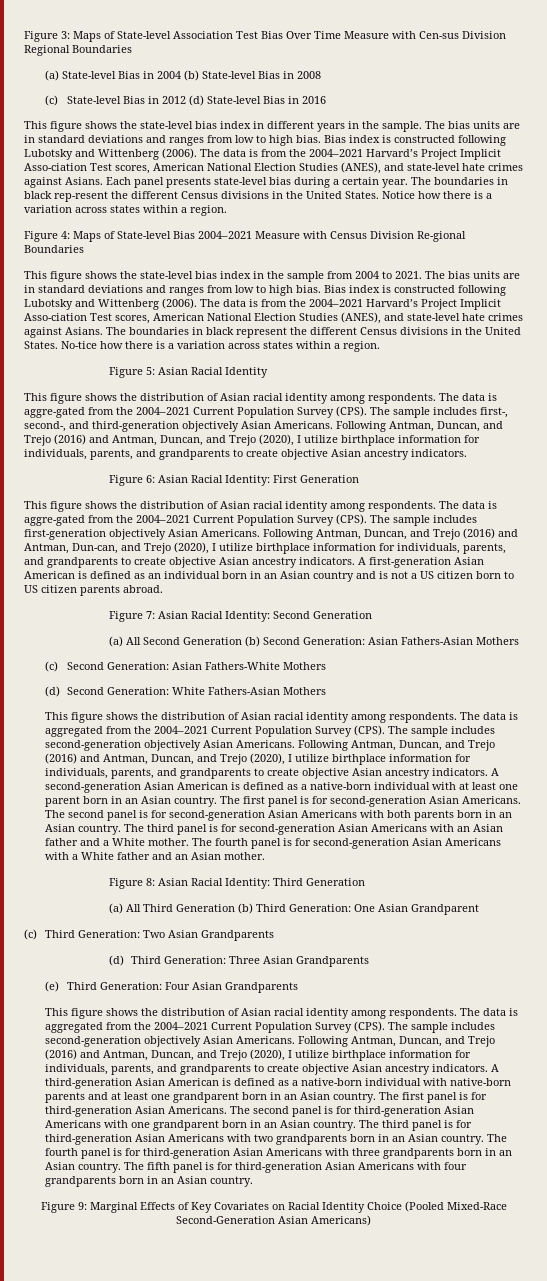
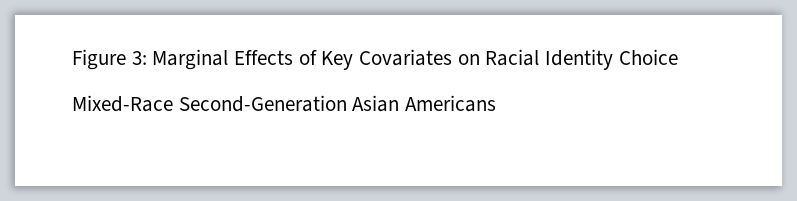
[73,31,506,42] [24,45,132,56] [45,70,322,81] [45,95,326,106] [24,121,520,132] [24,135,506,146] [24,148,501,160] [24,162,523,174] [24,177,508,188] [24,191,492,202] [24,205,227,216] [24,231,466,242] [24,245,84,253] [24,271,520,282] [24,285,506,296] [24,298,501,310] [24,312,523,324] [24,327,521,338] [24,341,380,352] [109,367,269,378] [24,393,497,404] [24,406,508,418] [24,421,503,432] [24,434,480,446] [24,449,467,460] [109,475,360,486] [24,501,497,512] [24,514,477,526] [24,528,518,540] [24,542,506,554] [24,557,484,568] [24,571,514,582] [24,585,163,596] [109,611,373,622] [109,636,520,647] [45,661,326,672] [45,686,326,697] [45,712,519,723] [45,725,496,737] [45,740,496,751] [45,753,472,765] [45,768,500,779] [45,782,519,793] [45,796,522,807] [45,810,513,821] [45,824,504,835] [45,838,502,849] [45,852,266,860] [109,878,366,889] [109,903,480,915] [24,929,275,941] [109,955,369,967] [45,981,298,993] [45,1008,519,1019] [45,1021,496,1033] [45,1036,496,1047] [45,1049,472,1061] [45,1064,500,1075] [45,1078,512,1089] [45,1092,488,1103] [45,1106,475,1117] [45,1120,473,1131] [45,1134,508,1145] [45,1148,513,1159] [45,1162,468,1173] [45,1176,254,1187] [40,1202,87,1213] Maps of State-level Association Test Bias Over Time Measure with Cen-sus Division Regional Boundaries // (a) State-level Bias in 2004 (b) State-level Bias in 2008 // (c) State-level Bias in 2012 (d) State-level Bias in 2016 // This figure shows the state-level bias index in different years in the sample. The bias units are in standard deviations and ranges from low to high bias. Bias index is constructed following Lubotsky and Wittenberg (2006). The data is from the 2004–2021 Harvard’s Project Implicit Asso-ciation Test scores, American National Election Studies (ANES), and state-level hate crimes against Asians. Each panel presents state-level bias during a certain year. The boundaries in black rep-resent the different Census divisions in the United States. Notice how there is a variation across states within a region. // Figure 4: Maps of State-level Bias 2004–2021 Measure with Census Division Re-gional Boundaries // This figure shows the state-level bias index in the sample from 2004 to 2021. The bias units are in standard deviations and ranges from low to high bias. Bias index is constructed following Lubotsky and Wittenberg (2006). The data is from the 2004–2021 Harvard’s Project Implicit Asso-ciation Test scores, American National Election Studies (ANES), and state-level hate crimes against Asians. The boundaries in black represent the different Census divisions in the United States. No-tice how there is a variation across states within a region. // Figure 5: Asian Racial Identity // This figure shows the distribution of Asian racial identity among respondents. The data is aggre-gated from the 2004–2021 Current Population Survey (CPS). The sample includes first-, second-, and third-generation objectively Asian Americans. Following Antman, Duncan, and Trejo (2016) and Antman, Duncan, and Trejo (2020), I utilize birthplace information for individuals, parents, and grandparents to create objective Asian ancestry indicators. // Figure 6: Asian Racial Identity: First Generation // This figure shows the distribution of Asian racial identity among respondents. The data is aggre-gated from the 2004–2021 Current Population Survey (CPS). The sample includes first-generation objectively Asian Americans. Following Antman, Duncan, and Trejo (2016) and Antman, Dun-can, and Trejo (2020), I utilize birthplace information for individuals, parents, and grandparents to create objective Asian ancestry indicators. A first-generation Asian American is defined as an individual born in an Asian country and is not a US citizen born to US citizen parents abroad. // Figure 7: Asian Racial Identity: Second Generation // (a) All Second Generation (b) Second Generation: Asian Fathers-Asian Mothers // (c) Second Generation: Asian Fathers-White Mothers // (d) Second Generation: White Fathers-Asian Mothers // This figure shows the distribution of Asian racial identity among respondents. The data is aggregated from the 2004–2021 Current Population Survey (CPS). The sample includes second-generation objectively Asian Americans. Following Antman, Duncan, and Trejo (2016) and Antman, Duncan, and Trejo (2020), I utilize birthplace information for individuals, parents, and grandparents to create objective Asian ancestry indicators. A second-generation Asian American is defined as a native-born individual with at least one parent born in an Asian country. The first panel is for second-generation Asian Americans. The second panel is for second-generation Asian Americans with both parents born in an Asian country. The third panel is for second-generation Asian Americans with an Asian father and a White mother. The fourth panel is for second-generation Asian Americans with a White father and an Asian mother. // Figure 8: Asian Racial Identity: Third Generation // (a) All Third Generation (b) Third Generation: One Asian Grandparent // (c) Third Generation: Two Asian Grandparents // (d) Third Generation: Three Asian Grandparents // (e) Third Generation: Four Asian Grandparents // This figure shows the distribution of Asian racial identity among respondents. The data is aggregated from the 2004–2021 Current Population Survey (CPS). The sample includes second-generation objectively Asian Americans. Following Antman, Duncan, and Trejo (2016) and Antman, Duncan, and Trejo (2020), I utilize birthplace information for individuals, parents, and grandparents to create objective Asian ancestry indicators. A third-generation Asian American is defined as a native-born individual with native-born parents and at least one grandparent born in an Asian country. The first panel is for third-generation Asian Americans. The second panel is for third-generation Asian Americans with one grandparent born in an Asian country. The third panel is for third-generation Asian Americans with two grandparents born in an Asian country. The fourth panel is for third-generation Asian Americans with three grandparents born in an Asian country. The fifth panel is for third-generation Asian Americans with four grandparents born in an Asian country. // Figure 9: -> (147, 58) none
[404,1201,444,1212] (Pooled -> (678, 57) //
[311,1215,371,1226] Americans) -> [405,95,497,112] Americans

